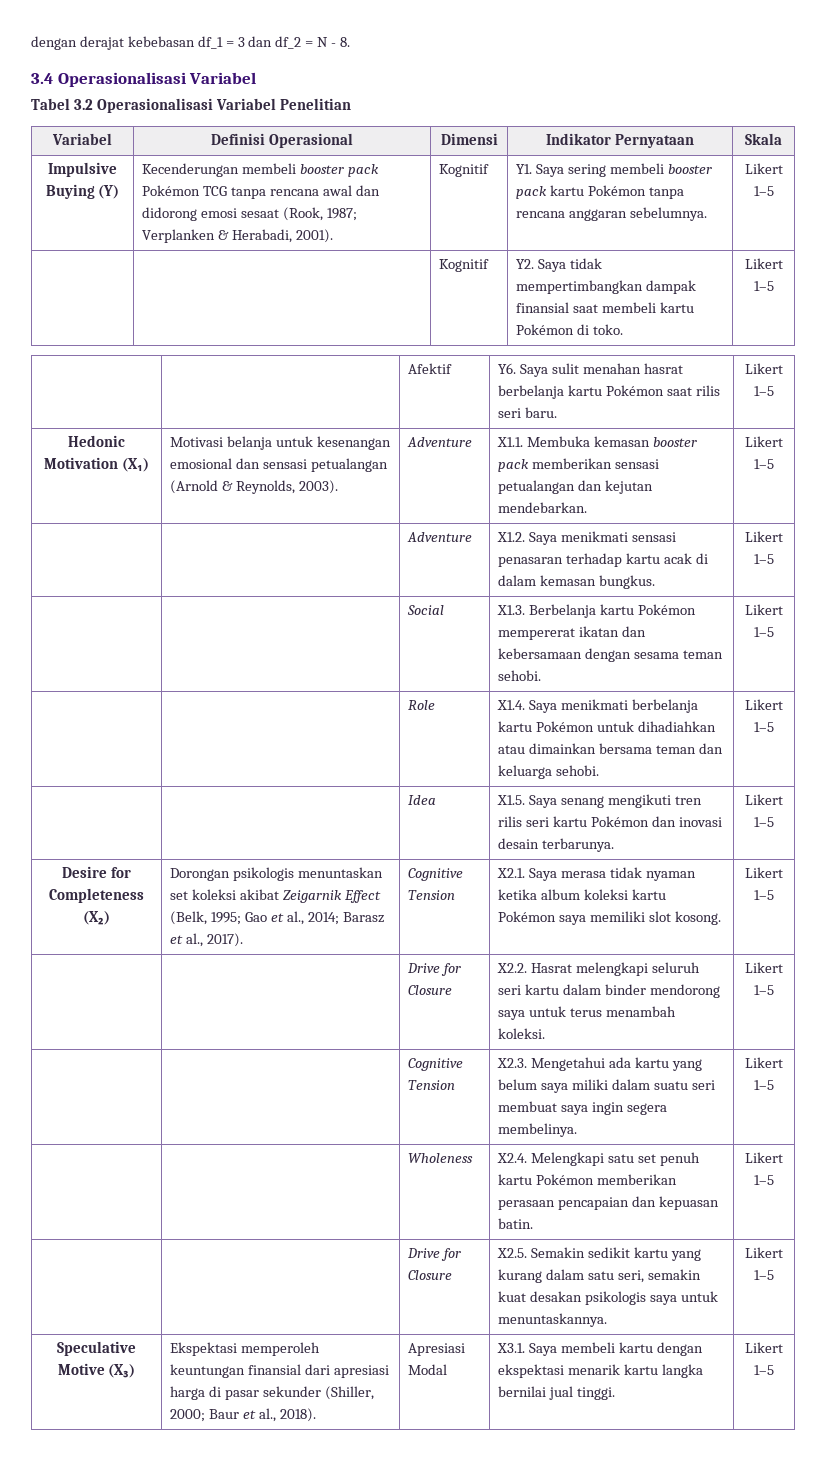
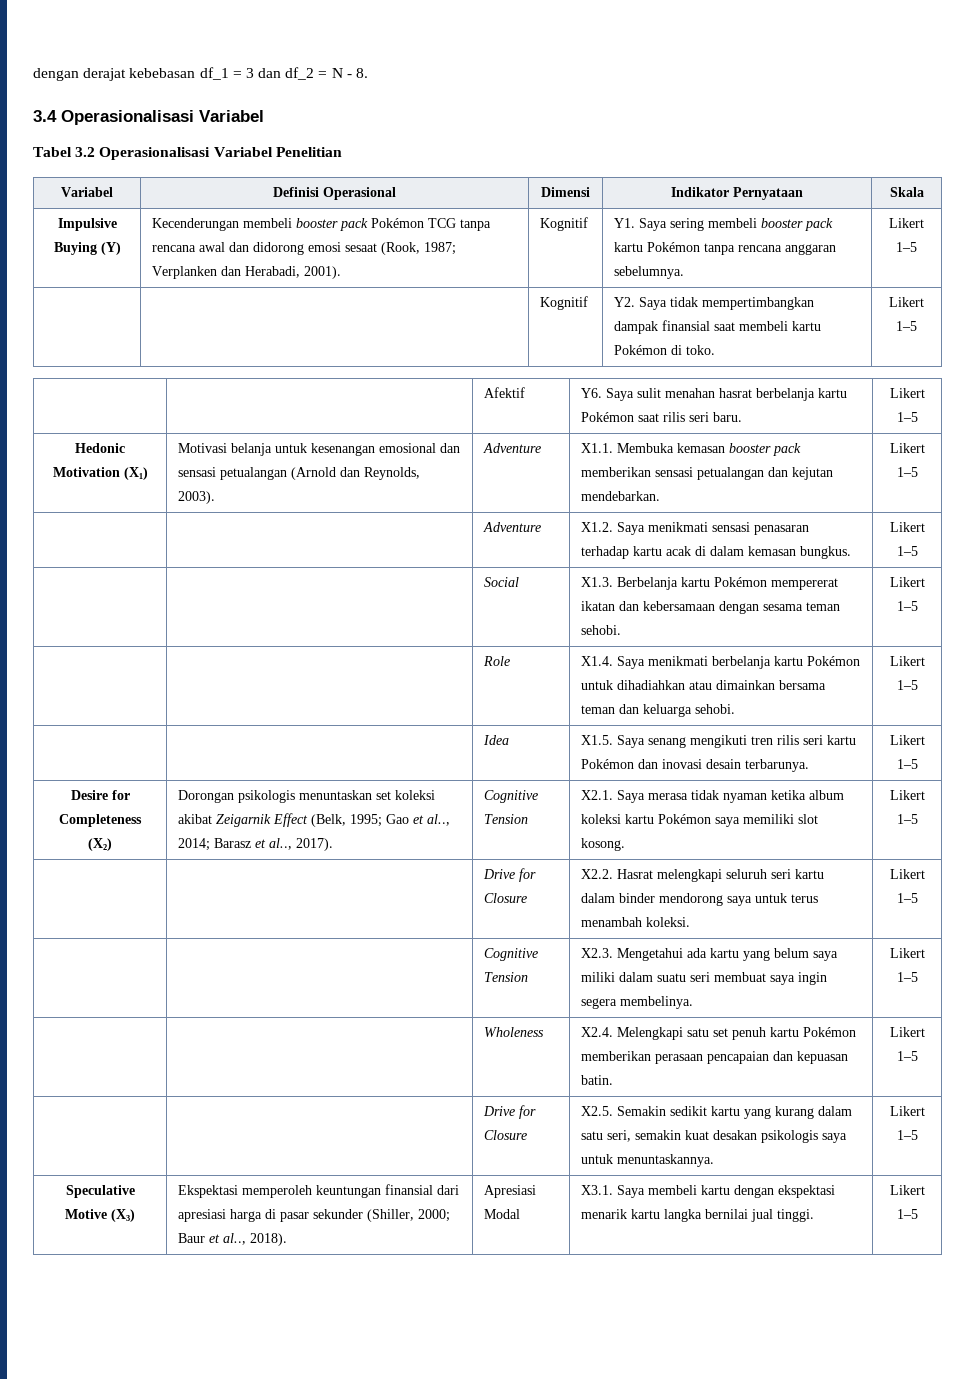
[217,230,229,240] & -> [221,266,242,276] dan
[221,481,233,491] & -> [340,467,361,477] dan
[286,911,304,925] al., -> [427,814,451,826] al..,
[185,933,203,947] al., -> [269,838,293,850] al..,
[258,1408,276,1422] al., -> [223,1233,247,1245] al..,

